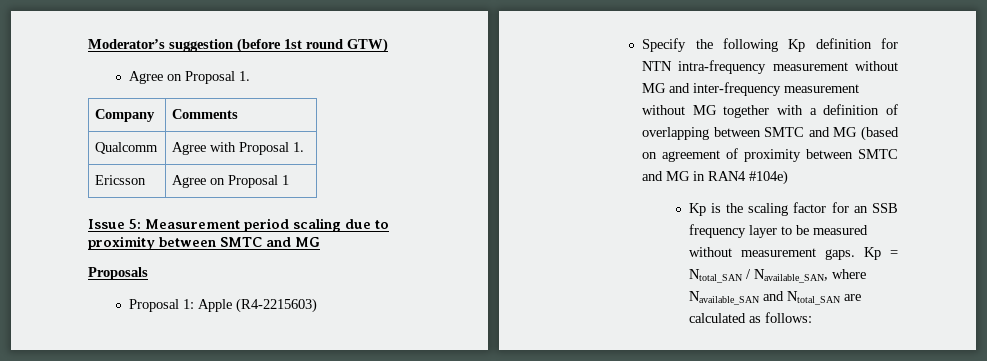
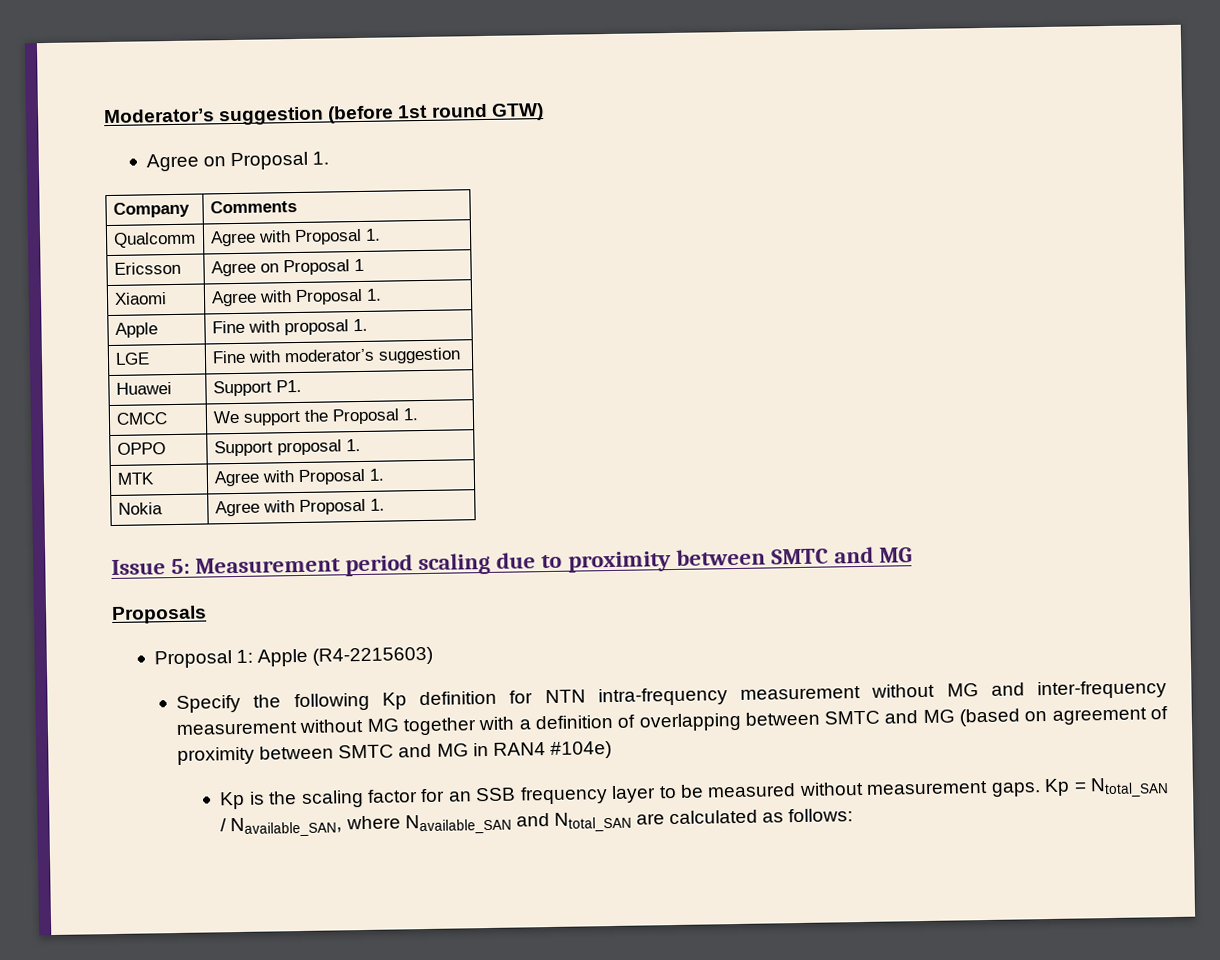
(290, 180) none -> [113,292,167,305] [210,288,382,307] [114,322,158,338] [211,318,368,336] [114,352,150,365] [211,347,461,364] [115,382,172,395] [212,379,302,397] [115,412,168,425] [212,408,419,426] [116,442,166,455] [213,439,361,457] [116,472,155,485] [213,468,384,487] [117,502,163,515] [214,498,385,517] // Xiaomi | Agree with Proposal 1. // Apple | Fine with proposal 1. // LGE | Fine with moderator’s suggestion // Huawei | Support P1. // CMCC | We support the Proposal 1. // OPPO | Support proposal 1. // MTK | Agree with Proposal 1. // Nokia | Agree with Proposal 1.

